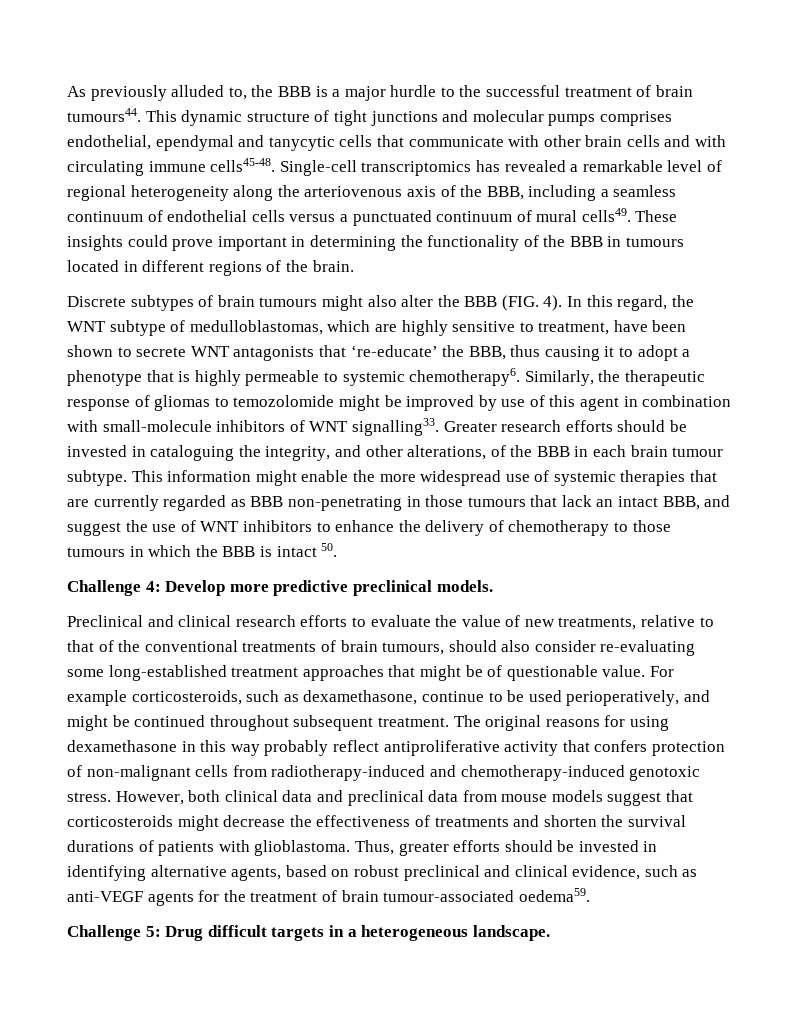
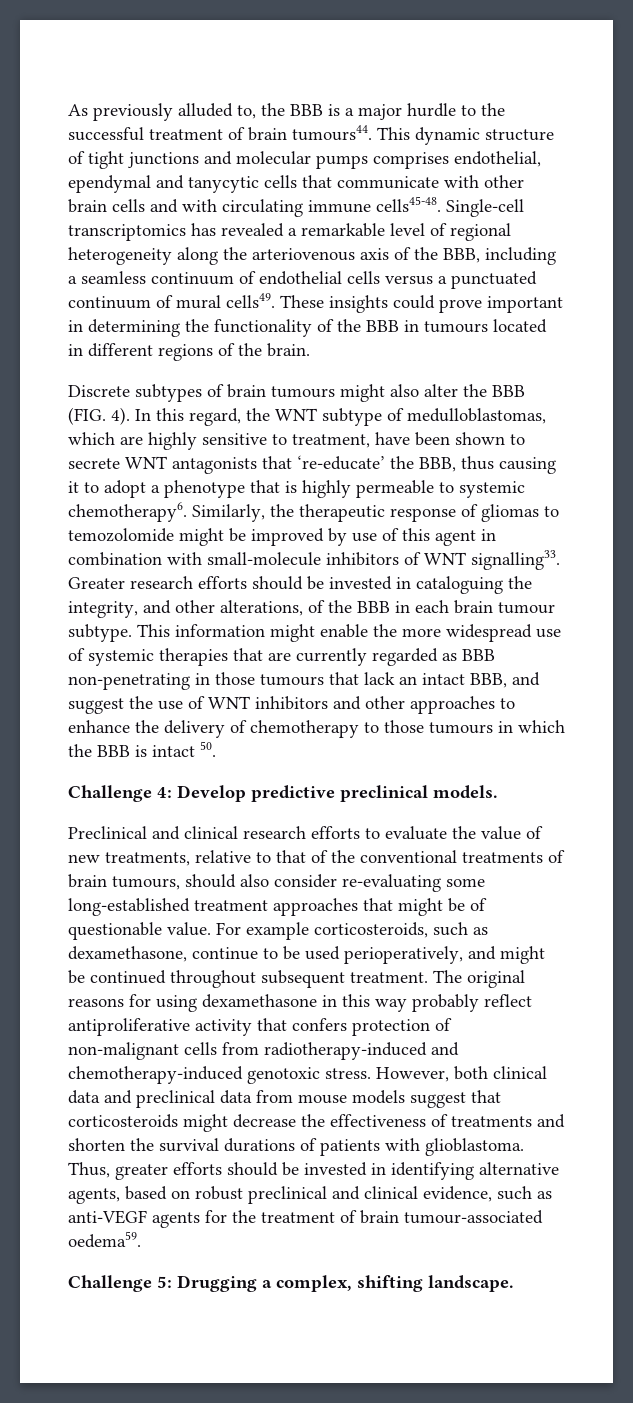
(312, 526) none -> [333,696,495,714] and other approaches
[229,584,269,592] more -> (246, 793) none
[165,925,469,941] Drug difficult targets in a heterogeneous -> [177,1275,423,1292] Drugging a complex, shifting

